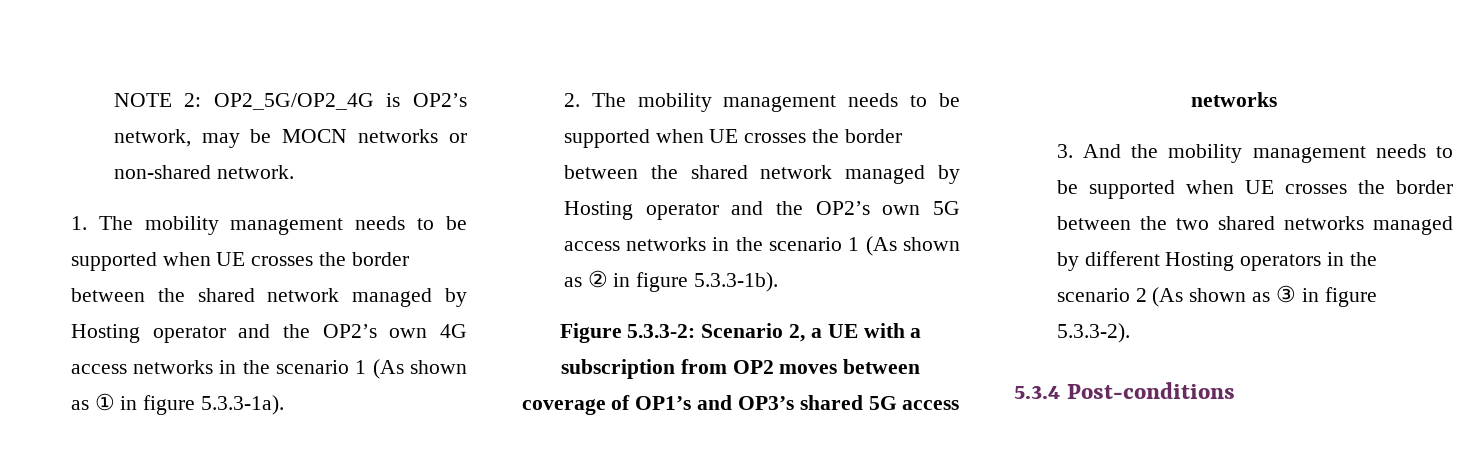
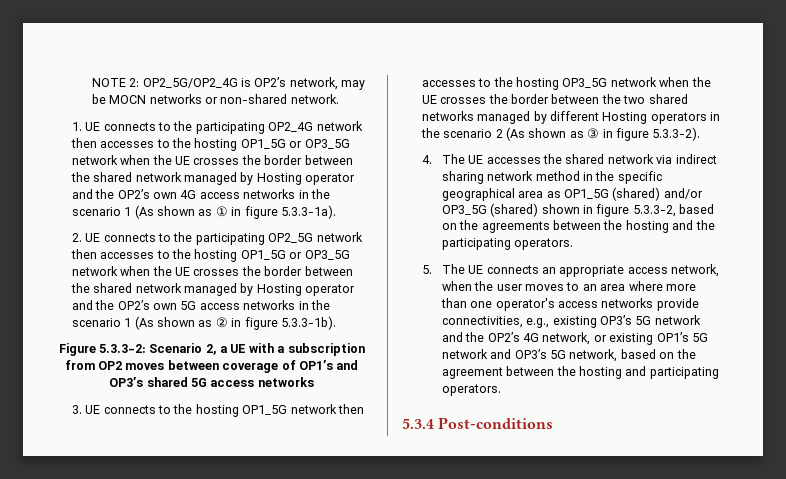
[98,216,467,235] [70,252,211,271] The mobility management needs to be supported when -> [85,121,363,134] [70,138,350,151] [71,155,172,165] UE connects to the participating OP2_4G network then accesses to the hosting OP1_5G or OP3_5G network when the
[591,93,960,112] [563,129,704,148] The mobility management needs to be supported when -> [85,232,363,245] [70,249,350,262] [71,266,172,276] UE connects to the participating OP2_5G network then accesses to the hosting OP1_5G or OP3_5G network when the
[1083,144,1453,163] [1056,180,1234,199] And the mobility management needs to be supported when -> [85,404,364,417] [421,77,711,90] UE connects to the hosting OP1_5G network then accesses to the hosting OP3_5G network when the
(1130, 333) none -> [421,154,717,164] [441,171,662,184] [441,187,703,201] [441,203,715,217] [441,220,715,233] [441,238,574,250] [421,264,720,277] [441,281,696,291] [440,298,699,311] [441,315,701,328] [441,332,708,345] [441,349,696,362] [441,366,719,379] [441,384,501,396] // 4. The UE accesses the shared network via indirect sharing network method in the specific geographical area as OP1_5G (shared) and/or OP3_5G (shared) shown in figure 5.3.3-2, based on the agreements between the hosting and the participating operators. // 5. The UE connects an appropriate access network, when the user moves to an area where more than one operator's access networks provide connectivities, e.g., existing OP3’s 5G network and the OP2’s 4G network, or existing OP1’s 5G network and OP3’s 5G network, based on the agreement between the hosting and participating operators.

